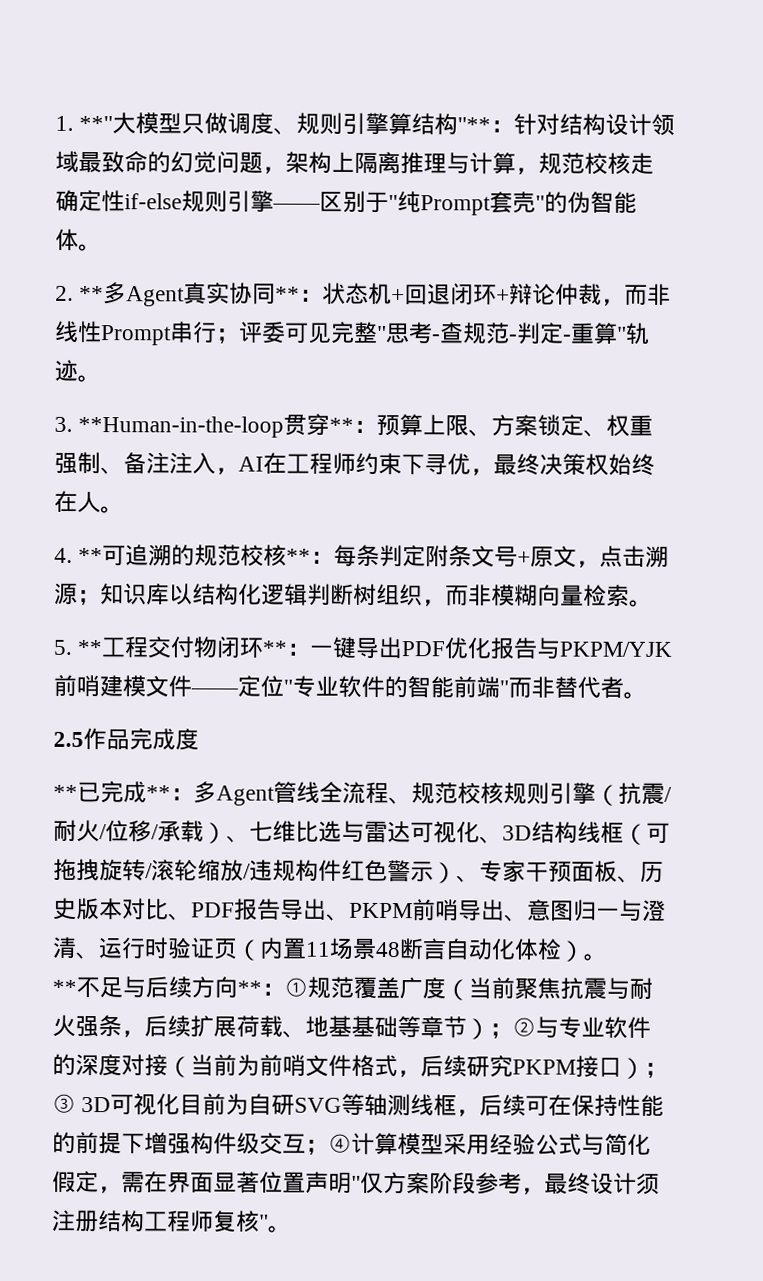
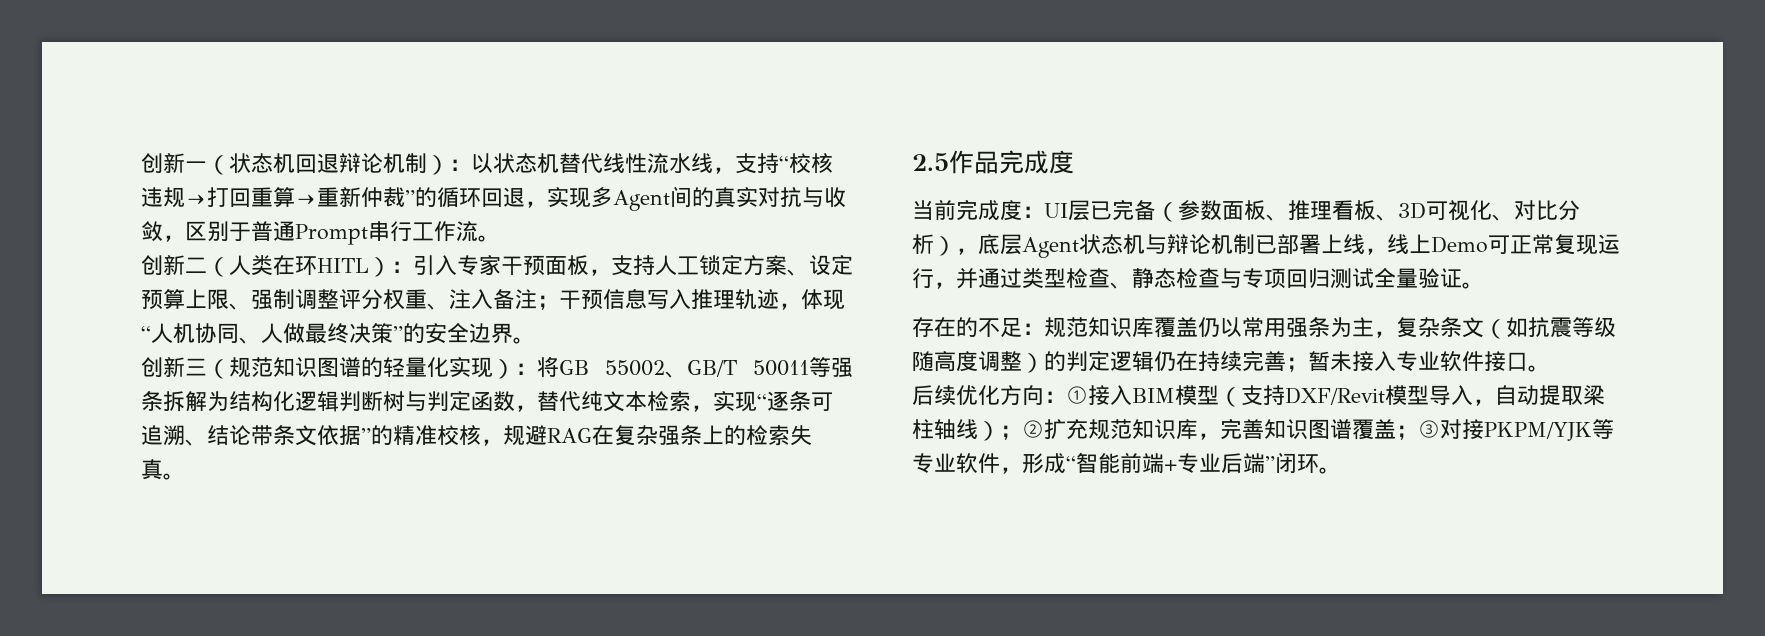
[55,112,676,136] [55,150,654,175] [55,189,637,216] [55,228,102,252] [55,282,672,307] [54,320,650,346] [54,359,101,383] [54,413,654,438] [54,451,655,476] [54,490,124,514] [54,544,670,568] [54,582,653,607] [53,636,673,660] [53,674,647,699] [53,728,199,751] [53,781,672,806] [53,819,670,845] [53,858,664,884] [53,897,666,922] [52,936,607,962] [52,976,653,1001] [52,1014,651,1040] [52,1053,668,1079] [52,1093,665,1117] [52,1131,651,1156] [52,1170,660,1195] [52,1209,269,1233] 1. **"大模型只做调度、规则引擎算结构"**：针对结构设计领域最致命的幻觉问题，架构上隔离推理与计算，规范校核走确定性if-else规则引擎——区别于"纯Prompt套壳"的伪智能体。 // 2. **多Agent真实协同**：状态机+回退闭环+辩论仲裁，而非线性Prompt串行；评委可见完整"思考-查规范-判定-重算"轨迹。 // 3. **Human-in-the-loop贯穿**：预算上限、方案锁定、权重强制、备注注入，AI在工程师约束下寻优，最终决策权始终在人。 // 4. **可追溯的规范校核**：每条判定附条文号+原文，点击溯源；知识库以结构化逻辑判断树组织，而非模糊向量检索。 // 5. **工程交付物闭环**：一键导出PDF优化报告与PKPM/YJK前哨建模文件——定位"专业软件的智能前端"而非替代者。 // 2.5作品完成度 // **已完成**：多Agent管线全流程、规范校核规则引擎（抗震/耐火/位移/承载）、七维比选与雷达可视化、3D结构线框（可拖拽旋转/滚轮缩放/违规构件红色警示）、专家干预面板、历史版本对比、PDF报告导出、PKPM前哨导出、意图归一与澄清、运行时验证页（内置11场景48断言自动化体检）。 // **不足与后续方向**：①规范覆盖广度（当前聚焦抗震与耐火强条，后续扩展荷载、地基基础等章节）；②与专业软件的深度对接（当前为前哨文件格式，后续研究PKPM接口）；③ 3D可视化目前为自研SVG等轴测线框，后续可在保持性能的前提下增强构件级交互；④计算模型采用经验公式与简化假定，需在界面显著位置声明"仅方案阶段参考，最终设计须注册结构工程师复核" -> [141,153,833,175] [141,186,846,211] [141,221,500,245] [141,255,853,277] [141,288,845,310] [141,323,535,344] [141,356,853,379] [141,391,833,412] [141,425,812,446] [141,459,185,480] [912,150,1074,174] [912,199,1580,222] [912,234,1620,258] [912,268,1484,289] [912,317,1616,339] [912,350,1550,373] [912,385,1605,407] [912,418,1614,441] [912,452,1319,474] 创新一（状态机回退辩论机制）：以状态机替代线性流水线，支持“校核违规→打回重算→重新仲裁”的循环回退，实现多Agent间的真实对抗与收敛，区别于普通Prompt串行工作流。 // 创新二（人类在环HITL）：引入专家干预面板，支持人工锁定方案、设定预算上限、强制调整评分权重、注入备注；干预信息写入推理轨迹，体现“人机协同、人做最终决策”的安全边界。 // 创新三（规范知识图谱的轻量化实现）：将GB 55002、GB/T 50011等强条拆解为结构化逻辑判断树与判定函数，替代纯文本检索，实现“逐条可追溯、结论带条文依据”的精准校核，规避RAG在复杂强条上的检索失真。 // 2.5作品完成度 // 当前完成度：UI层已完备（参数面板、推理看板、3D可视化、对比分析），底层Agent状态机与辩论机制已部署上线，线上Demo可正常复现运行，并通过类型检查、静态检查与专项回归测试全量验证。 // 存在的不足：规范知识库覆盖仍以常用强条为主，复杂条文（如抗震等级随高度调整）的判定逻辑仍在持续完善；暂未接入专业软件接口。 // 后续优化方向：①接入BIM模型（支持DXF/Revit模型导入，自动提取梁柱轴线）；②扩充规范知识库，完善知识图谱覆盖；③对接PKPM/YJK等专业软件，形成“智能前端+专业后端”闭环

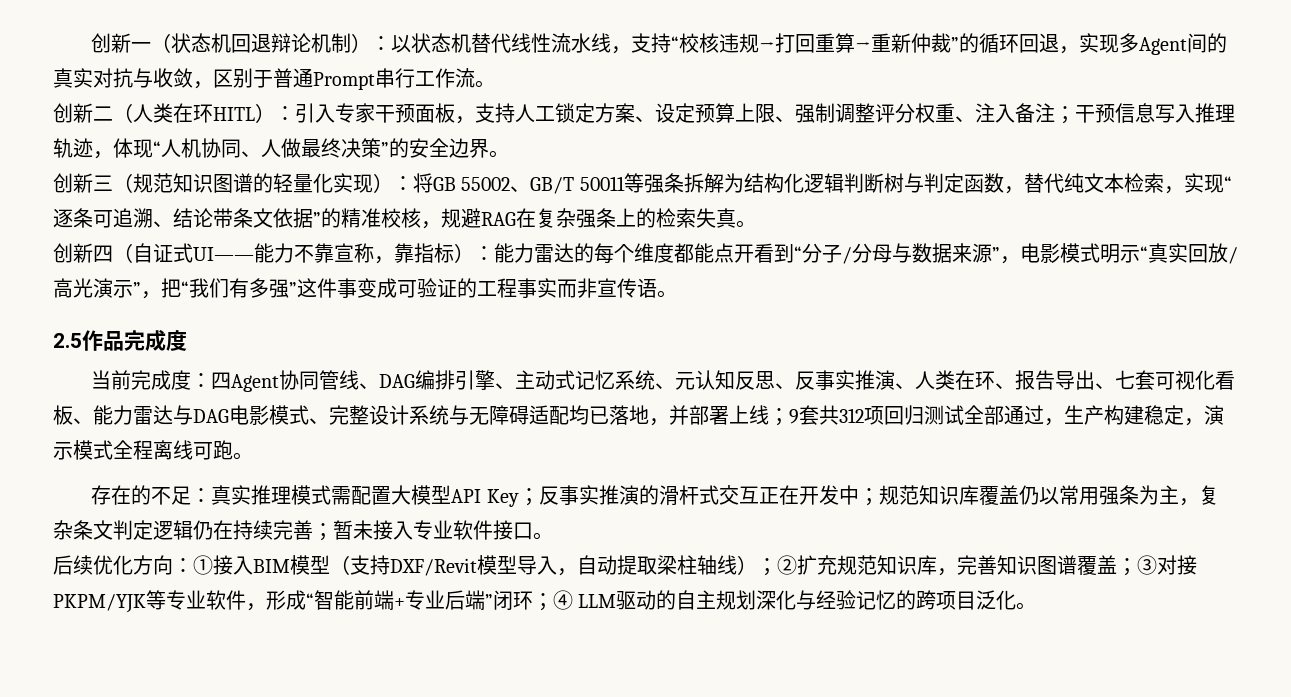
(185, 476) none -> [53,243,1238,264] [53,278,677,299] // 创新四（自证式UI——能力不靠宣称，靠指标）：能力雷达的每个维度都能点开看到“分子/分母与数据来源”，电影模式明示“真实回放/高光演示”，把“我们有多强”这件事变成可验证的工程事实而非宣传语。
[1044,199,1580,222] [912,234,1620,258] [912,268,1484,289] [912,317,1044,338] UI层已完备（参数面板、推理看板、3D可视化、对比分析），底层Agent状态机与辩论机制已部署上线，线上Demo可正常复现运行，并通过类型检查、静态检查与专项回归测试全量验证。 // 存在的不足： -> [211,370,1236,392] [53,405,1224,426] [53,440,253,460] [91,485,879,507] 四Agent协同管线、DAG编排引擎、主动式记忆系统、元认知反思、反事实推演、人类在环、报告导出、七套可视化看板、能力雷达与DAG电影模式、完整设计系统与无障碍适配均已落地，并部署上线；9套共312项回归测试全部通过，生产构建稳定，演示模式全程离线可跑。 // 存在的不足：真实推理模式需配置大模型API Key；反事实推演的滑杆式交互正在开发中；
[1484,317,1616,339] [912,351,1066,373] （如抗震等级随高度调整）的 -> (113, 530) none
(1319, 463) none -> [533,590,1017,611] ；④ LLM驱动的自主规划深化与经验记忆的跨项目泛化

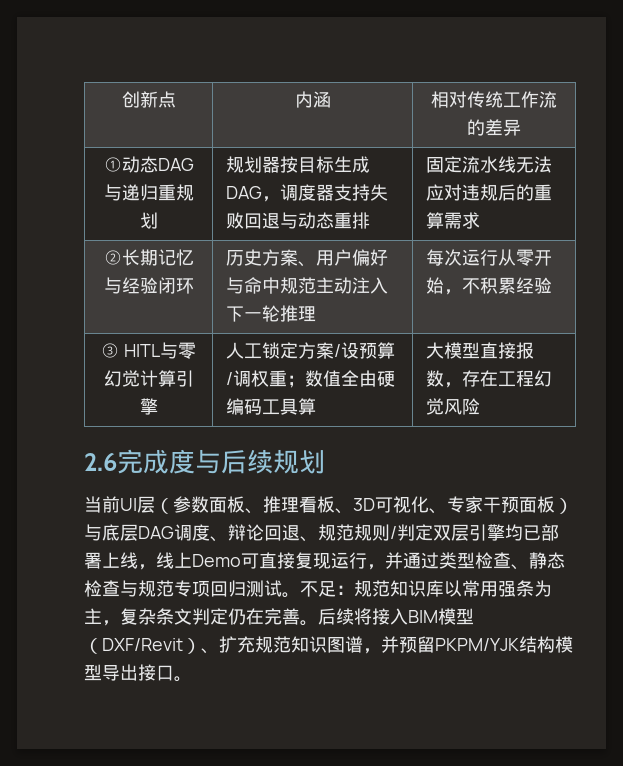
[91,33,1228,55] [53,68,495,90] [53,103,1235,124] [53,138,509,159] [53,173,1232,194] [53,208,756,229] [53,243,1238,264] [53,278,677,299] [53,329,187,352] [91,370,1236,392] [53,405,1224,426] [53,440,253,460] [91,485,1039,507] 创新一（状态机回退辩论机制）：以状态机替代线性流水线，支持“校核违规→打回重算→重新仲裁”的循环回退，实现多Agent间的真实对抗与收敛，区别于普通Prompt串行工作流。 // 创新二（人类在环HITL）：引入专家干预面板，支持人工锁定方案、设定预算上限、强制调整评分权重、注入备注；干预信息写入推理轨迹，体现“人机协同、人做最终决策”的安全边界。 // 创新三（规范知识图谱的轻量化实现）：将GB 55002、GB/T 50011等强条拆解为结构化逻辑判断树与判定函数，替代纯文本检索，实现“逐条可追溯、结论带条文依据”的精准校核，规避RAG在复杂强条上的检索失真。 // 创新四（自证式UI——能力不靠宣称，靠指标）：能力雷达的每个维度都能点开看到“分子/分母与数据来源”，电影模式明示“真实回放/高光演示”，把“我们有多强”这件事变成可验证的工程事实而非宣传语。 // 2.5作品完成度 // 当前完成度：四Agent协同管线、DAG编排引擎、主动式记忆系统、元认知反思、反事实推演、人类在环、报告导出、七套可视化看板、能力雷达与DAG电影模式、完整设计系统与无障碍适配均已落地，并部署上线；9套共312项回归测试全部通过，生产构建稳定，演示模式全程离线可跑。 // 存在的不足：真实推理模式需配置大模型API Key；反事实推演的滑杆式交互正在开发中；规范知识库覆盖仍 -> [121,91,176,108] [294,91,331,108] [431,91,557,108] [467,119,521,136] [103,156,194,173] [103,184,194,201] [139,212,158,229] [225,156,370,173] [225,184,388,202] [225,212,370,229] [425,156,552,173] [425,184,552,201] [425,212,480,229] [103,249,194,266] [103,277,194,294] [225,249,388,267] [225,277,388,294] [225,305,316,322] [425,249,552,266] [425,277,552,295] [101,342,196,359] [103,370,194,387] [139,398,158,415] [225,342,395,359] [225,370,395,388] [225,398,316,415] [425,342,534,359] [425,370,552,388] [425,398,480,415] [84,449,325,474] [84,496,573,514] [84,524,559,542] [84,552,565,570] [84,580,444,598] 创新点 | 内涵 | 相对传统工作流的差异 // ①动态DAG与递归重规划 | 规划器按目标生成DAG，调度器支持失败回退与动态重排 | 固定流水线无法应对违规后的重算需求 // ②长期记忆与经验闭环 | 历史方案、用户偏好与命中规范主动注入下一轮推理 | 每次运行从零开始，不积累经验 // ③ HITL与零幻觉计算引擎 | 人工锁定方案/设预算/调权重；数值全由硬编码工具算 | 大模型直接报数，存在工程幻觉风险 // 2.6完成度与后续规划 // 当前UI层（参数面板、推理看板、3D可视化、专家干预面板）与底层DAG调度、辩论回退、规范规则/判定双层引擎均已部署上线，线上Demo可直接复现运行，并通过类型检查、静态检查与规范专项回归测试。不足：规范知识库
[153,520,553,541] [53,555,1197,576] [53,590,1017,613] 逻辑仍在持续完善；暂未接入专业软件接口。 // 后续优化方向：①接入BIM模型（支持DXF/Revit模型导入，自动提取梁柱轴线）；②扩充规范知识库，完善知识图谱覆盖；③对接PKPM/YJK等专业软件，形成“智能前端+专业后端”闭环；④ LLM驱动的自主规划深化与经验记忆的跨项目泛化 -> [228,608,474,626] [84,636,573,654] [84,664,174,681] 仍在完善。后续将接入BIM模型（DXF/Revit）、扩充规范知识图谱，并预留PKPM/YJK结构模型导出接口

